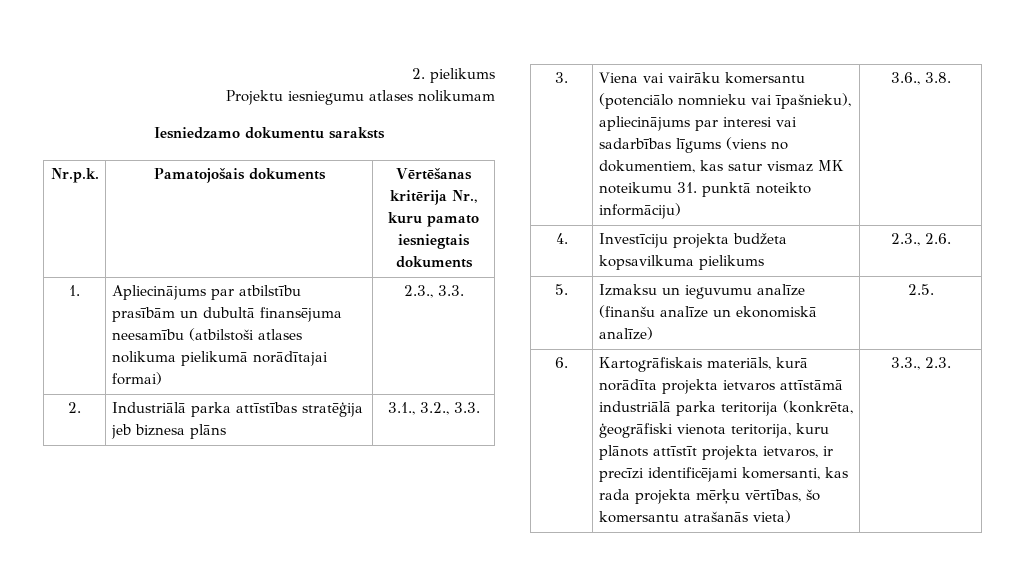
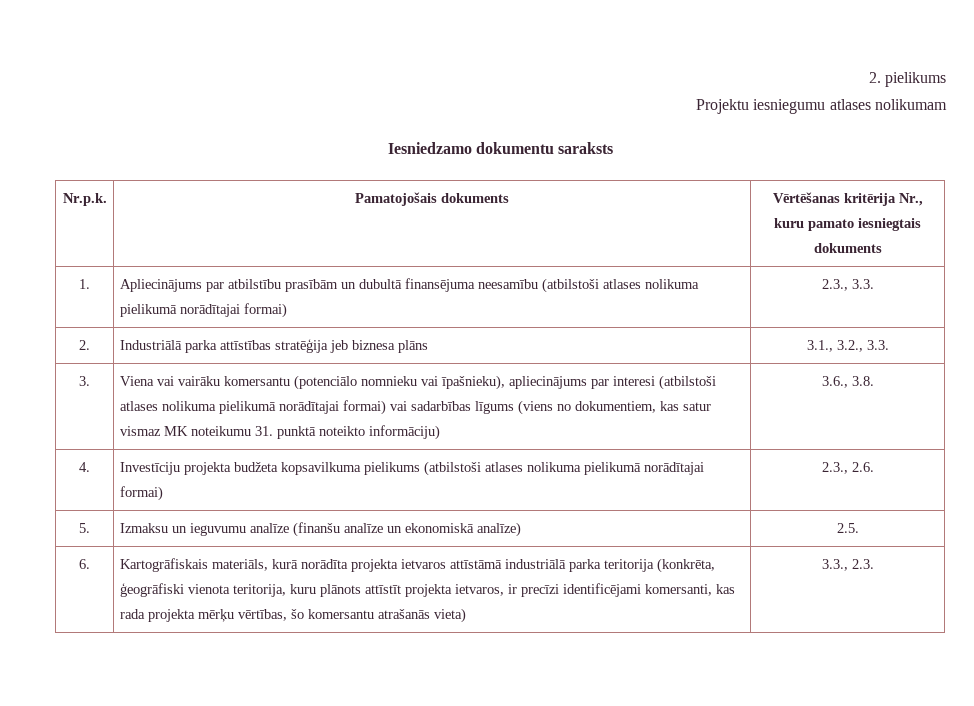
(772, 122) none -> [658,375,716,390] [119,400,386,415] (atbilstoši atlases nolikuma pielikumā norādītajai formai)
(764, 262) none -> [423,461,704,476] [119,486,163,501] (atbilstoši atlases nolikuma pielikumā norādītajai formai)

